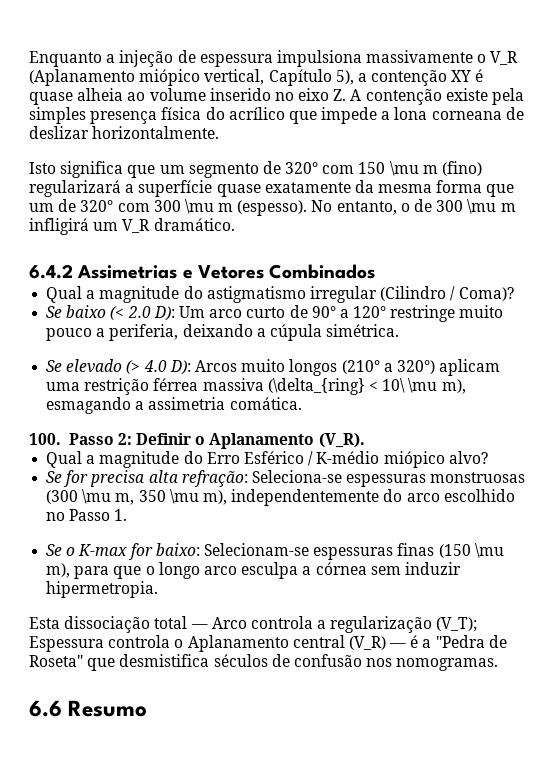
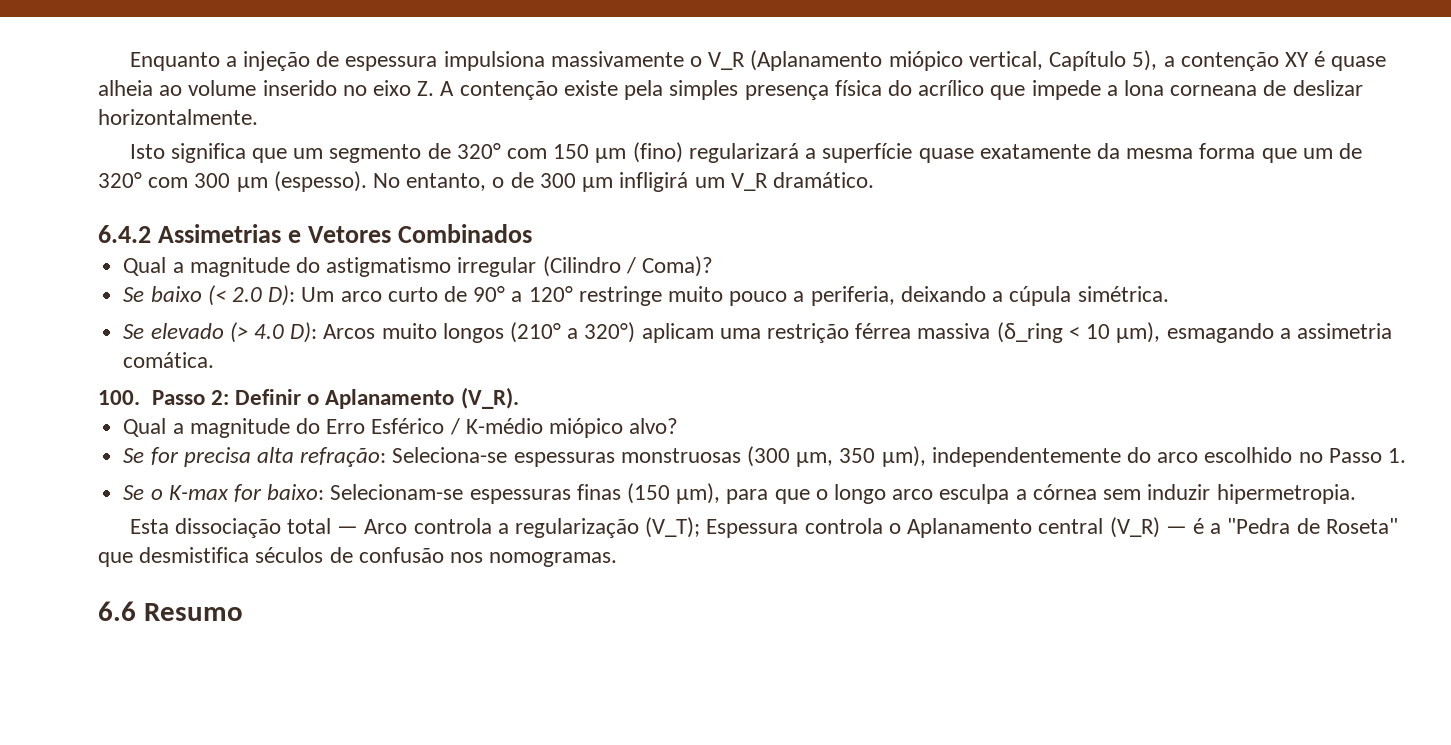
[389,161,438,176] \mu m -> [595,148,627,163] μm
[184,199,234,214] \mu m -> [236,177,268,192] μm
[467,199,516,214] \mu m -> [582,177,614,192] μm
[267,378,466,395] (\delta_{ring} < 10\ \mu m), -> [996,322,1161,343] (δ_ring < 10 μm),
[82,489,227,505] \mu m, 350 \mu m), -> [796,446,926,467] μm, 350 μm),
[474,543,504,558] [46,563,71,578] \mu m), -> [676,483,721,504] μm),

